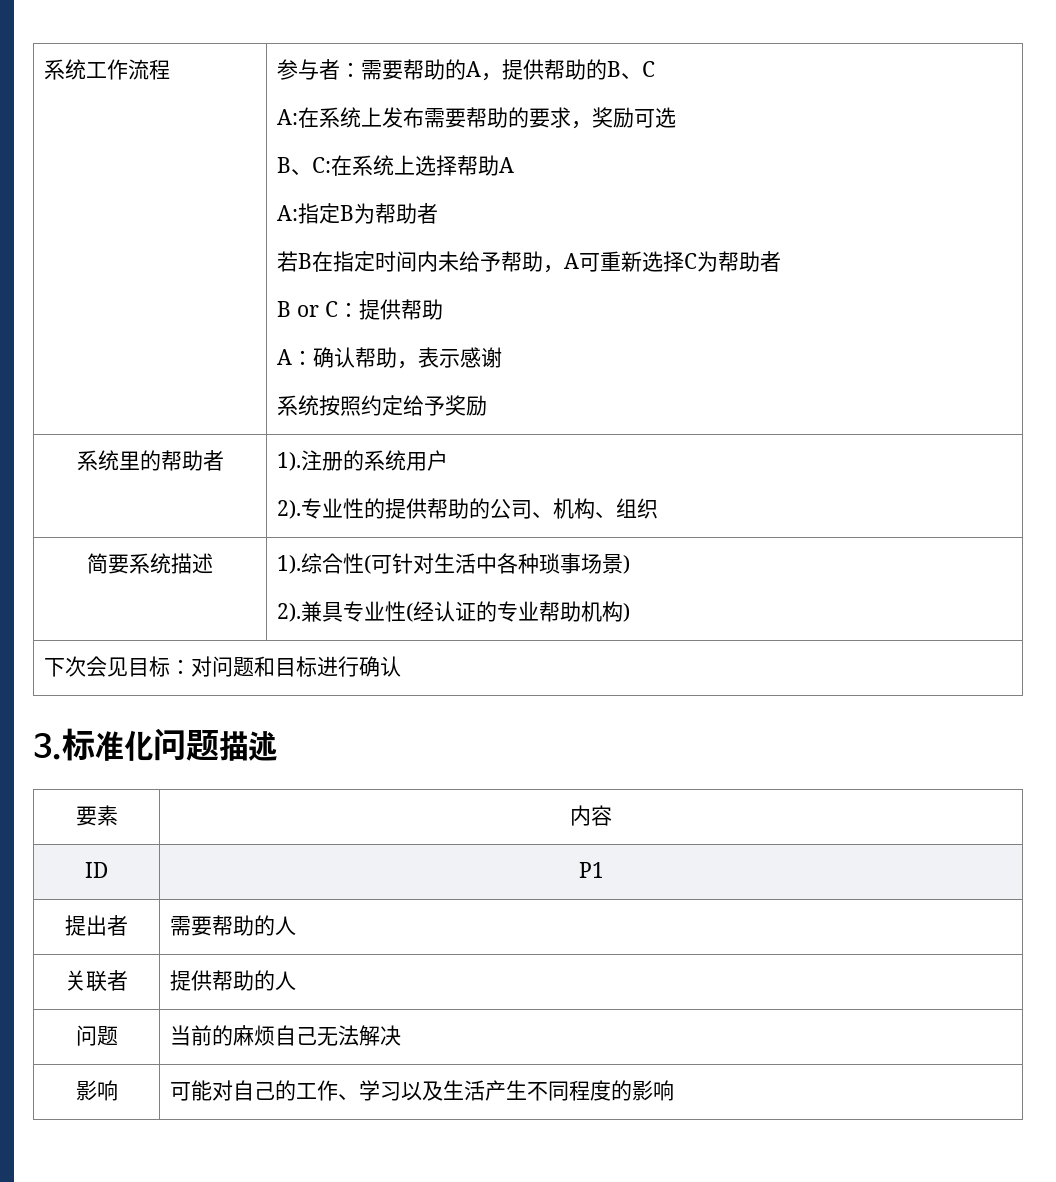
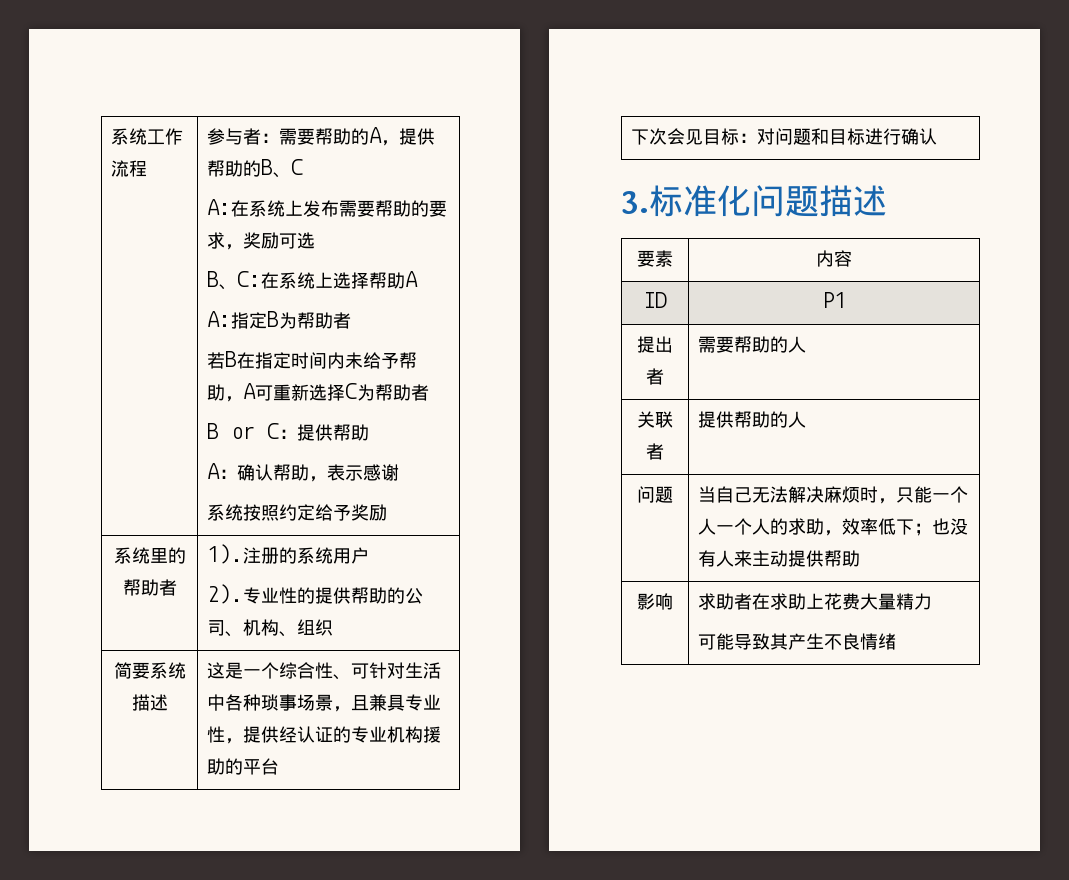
[277,553,372,574] 1).综合性( -> [207,662,352,680] 这是一个综合性、
[623,555,631,574] [277,603,302,622] ) // 2). -> [333,695,370,712] ，且
[406,603,414,622] ( -> [225,726,280,744] ，提供
[539,601,631,622] 帮助机构) -> [387,726,442,743] [207,758,280,775] 机构援助的平台
[191,1025,276,1046] 前的麻烦 -> (717, 494) none
[75,1080,118,1101] [170,1080,675,1101] // 影响 | 可能对自己的工作、学习以及生活产生不同程度的影响 -> [824,486,969,504] [698,518,969,536] [698,550,861,567] [637,593,673,610] [698,593,933,610] [698,633,897,650] 麻烦时，只能一个人一个人的求助，效率低下；也没有人来主动提供帮助 // 影响 | 求助者在求助上花费大量精力 // 可能导致其产生不良情绪

